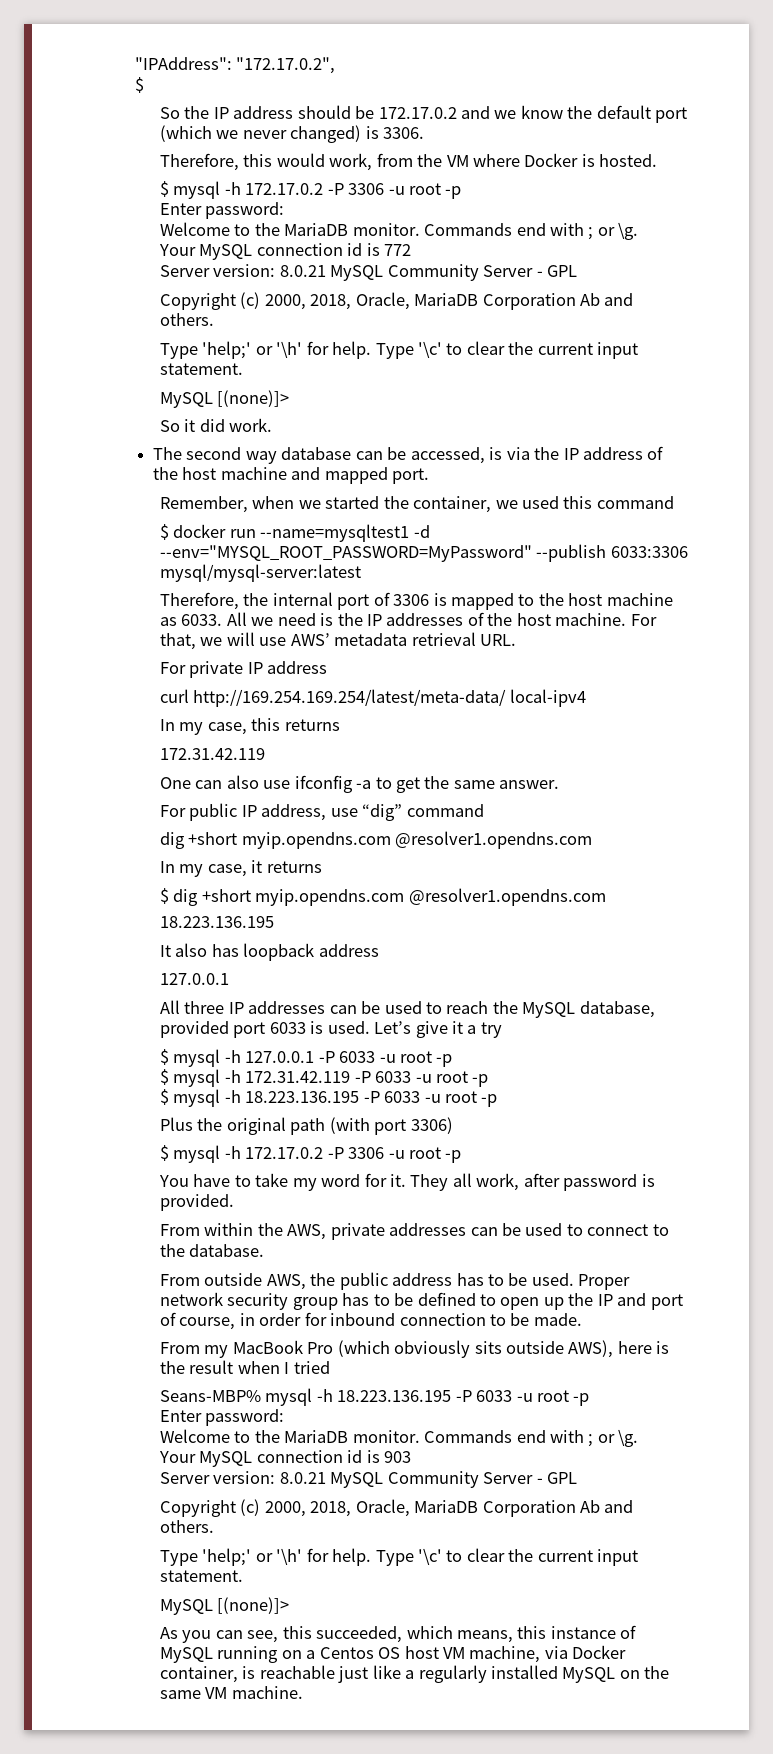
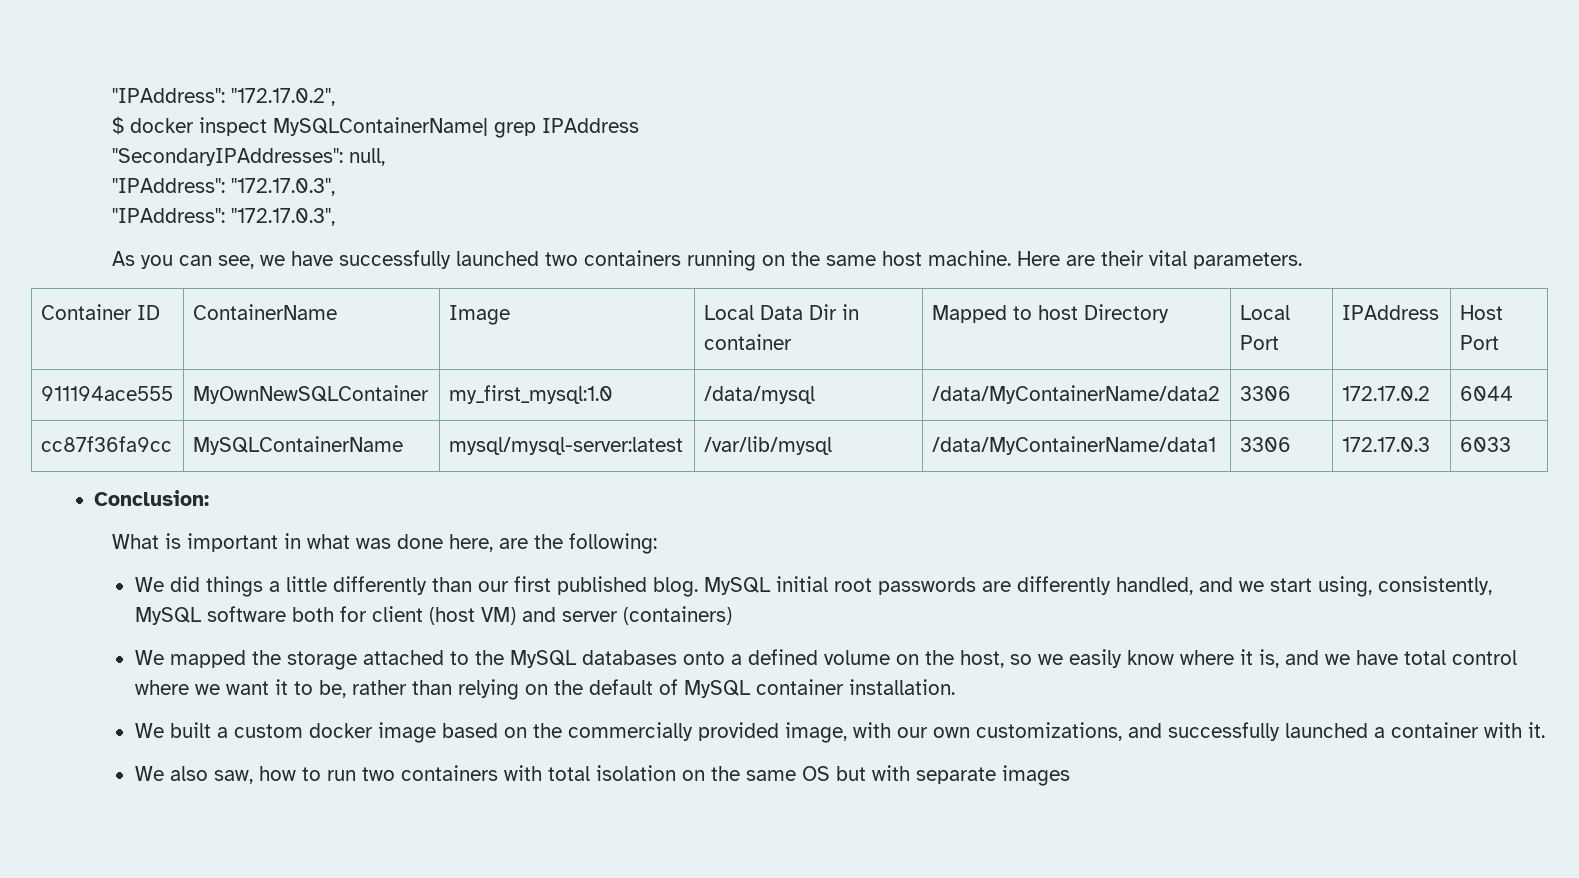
[159,105,688,123] [159,125,425,143] [159,153,658,171] [159,181,462,199] [159,202,285,219] [159,222,639,240] [158,243,412,260] [159,264,577,281] [159,292,634,310] [159,313,214,326] [159,341,639,359] [159,363,243,375] [159,390,290,408] [159,418,273,432] [153,446,664,464] [153,467,430,484] [159,496,674,513] [159,524,430,542] [159,544,688,562] [159,564,361,582] [159,592,673,610] [159,612,657,626] [159,632,516,650] [159,661,328,678] [159,689,586,707] [159,718,340,735] [159,748,265,760] [159,775,560,793] [159,803,484,821] [159,831,593,849] [159,860,322,877] [159,888,606,906] [159,916,274,928] [159,943,379,961] [159,973,229,985] [159,1000,655,1018] [159,1021,502,1038] [159,1049,453,1067] [159,1069,489,1087] [159,1089,498,1107] [159,1117,453,1135] [159,1145,462,1163] [158,1173,655,1191] [159,1194,234,1211] [159,1223,669,1240] [159,1244,265,1257] [159,1272,631,1290] [159,1292,683,1310] [159,1312,582,1330] [159,1340,670,1358] [159,1360,330,1374] [159,1388,590,1406] [159,1409,285,1426] [159,1429,639,1447] [158,1450,412,1467] [159,1471,577,1488] [159,1499,634,1517] [159,1520,214,1533] [159,1548,639,1566] [159,1570,243,1582] [159,1597,290,1615] [159,1625,637,1643] [159,1645,627,1663] [159,1665,670,1683] [159,1686,303,1699] // So the IP address should be 172.17.0.2 and we know the default port (which we never changed) is 3306. // Therefore, this would work, from the VM where Docker is hosted. // $ mysql -h 172.17.0.2 -P 3306 -u root -p // Enter password: // Welcome to the MariaDB monitor. Commands end with ; or \g. // Your MySQL connection id is 772 // Server version: 8.0.21 MySQL Community Server - GPL // Copyright (c) 2000, 2018, Oracle, MariaDB Corporation Ab and others. // Type 'help;' or '\h' for help. Type '\c' to clear the current input statement. // MySQL [(none)]> // So it did work. // The second way database can be accessed, is via the IP address of the host machine and mapped port. // Remember, when we started the container, we used this command // $ docker run --name=mysqltest1 -d --env="MYSQL_ROOT_PASSWORD=MyPassword" --publish 6033:3306 mysql/mysql-server:latest // Therefore, the internal port of 3306 is mapped to the host machine as 6033. All we need is the IP addresses of the host machine. For that, we will use AWS’ metadata retrieval URL. // For private IP address // curl http://169.254.169.254/latest/meta-data/ local-ipv4 // In my case, this returns // 172.31.42.119 // One can also use ifconfig -a to get the same answer. // For public IP address, use “dig” command // dig +short myip.opendns.com @resolver1.opendns.com // In my case, it returns // $ dig +short myip.opendns.com @resolver1.opendns.com // 18.223.136.195 // It also has loopback address // 127.0.0.1 // All three IP addresses can be used to reach the MySQL database, provided port 6033 is used. Let’s give it a try // $ mysql -h 127.0.0.1 -P 6033 -u root -p // $ mysql -h 172.31.42.119 -P 6033 -u root -p // $ mysql -h 18.223.136.195 -P 6033 -u root -p // Plus the original path (with port 3306) // $ mysql -h 172.17.0.2 -P 3306 -u root -p // You have to take my word for it. They all work, after password is provided. // From within the AWS, private addresses can be used to connect to the database. // From outside AWS, the public address has to be used. Proper network security group has to be defined to open up the IP and port of course, in order for inbound connection to be made. // From my MacBook Pro (which obviously sits outside AWS), here is the result when I tried // Seans-MBP% mysql -h 18.223.136.195 -P 6033 -u root -p // Enter password: // Welcome to the MariaDB monitor. Commands end with ; or \g. // Your MySQL connection id is 903 // Server version: 8.0.21 MySQL Community Server - GPL // Copyright (c) 2000, 2018, Oracle, MariaDB Corporation Ab and others. // Type 'help;' or '\h' for help. Type '\c' to clear the current input statement. // MySQL [(none)]> // As you can see, this succeeded, which means, this instance of MySQL running on a Centos OS host VM machine, via Docker container, is reachable just like a regularly installed MySQL on the same VM machine. -> [130,117,640,138] [112,148,386,166] [112,178,336,196] [112,208,336,226] [112,250,1303,271] [40,304,160,320] [192,304,337,320] [448,305,510,325] [703,304,859,320] [703,334,792,350] [931,304,1169,323] [1239,305,1290,320] [1239,335,1279,350] [1341,305,1439,320] [1459,305,1503,320] [1459,335,1499,350] [40,386,173,401] [192,385,429,404] [448,385,613,404] [703,386,815,404] [931,385,1220,404] [1239,386,1291,401] [1341,386,1430,401] [1459,386,1513,401] [40,436,172,452] [192,436,403,455] [448,437,683,455] [703,436,832,455] [931,436,1216,455] [1239,437,1291,452] [1341,437,1430,452] [1459,437,1511,452] [94,490,210,506] [112,533,658,554] [134,576,1492,597] [134,606,732,625] [134,649,1517,670] [134,679,955,700] [134,722,1545,743] [134,765,1070,786] docker inspect MySQLContainerName| grep IPAddress // "SecondaryIPAddresses": null, // "IPAddress": "172.17.0.3", // "IPAddress": "172.17.0.3", // As you can see, we have successfully launched two containers running on the same host machine. Here are their vital parameters. // Container ID | ContainerName | Image | Local Data Dir in container | Mapped to host Directory | Local Port | IPAddress | Host Port // 911194ace555 | MyOwnNewSQLContainer | my_first_mysql:1.0 | /data/mysql | /data/MyContainerName/data2 | 3306 | 172.17.0.2 | 6044 // cc87f36fa9cc | MySQLContainerName | mysql/mysql-server:latest | /var/lib/mysql | /data/MyContainerName/data1 | 3306 | 172.17.0.3 | 6033 // Conclusion: // What is important in what was done here, are the following: // We did things a little differently than our first published blog. MySQL initial root passwords are differently handled, and we start using, consistently, MySQL software both for client (host VM) and server (containers) // We mapped the storage attached to the MySQL databases onto a defined volume on the host, so we easily know where it is, and we have total control where we want it to be, rather than relying on the default of MySQL container installation. // We built a custom docker image based on the commercially provided image, with our own customizations, and successfully launched a container with it. // We also saw, how to run two containers with total isolation on the same OS but with separate images

